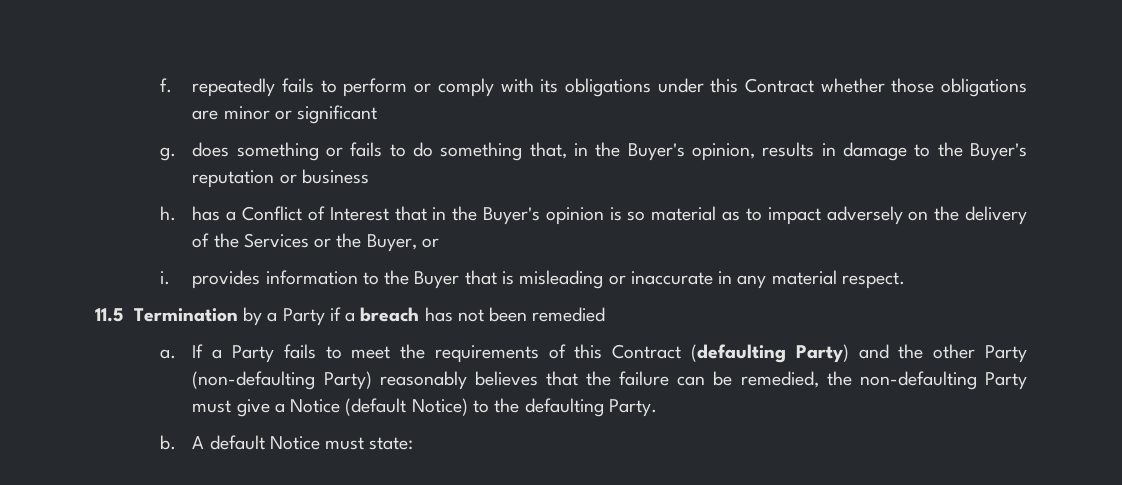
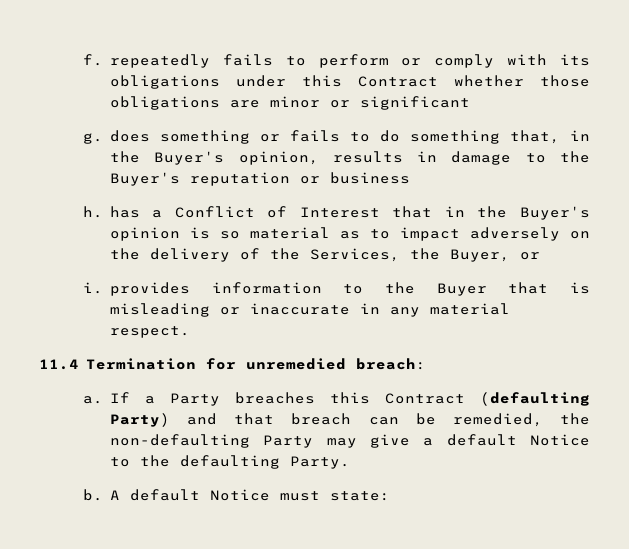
[243,233,332,248] Services or -> [309,248,400,262] Services,
[95,307,606,326] [159,344,566,363] 11.5 Termination by a Party if a breach has not been remedied // a. If a Party fails to meet the requirements of -> [39,358,426,370] [83,392,315,406] 11.4 Termination for unremedied breach: // a. If a Party breaches
[898,344,1027,363] [192,371,670,390] the other Party (non-defaulting Party) reasonably believes that the failure -> [234,413,352,425] that breach
[192,400,232,413] must -> [326,438,357,448] may
[290,398,468,416] Notice (default Notice) -> [446,434,591,446] default Notice

